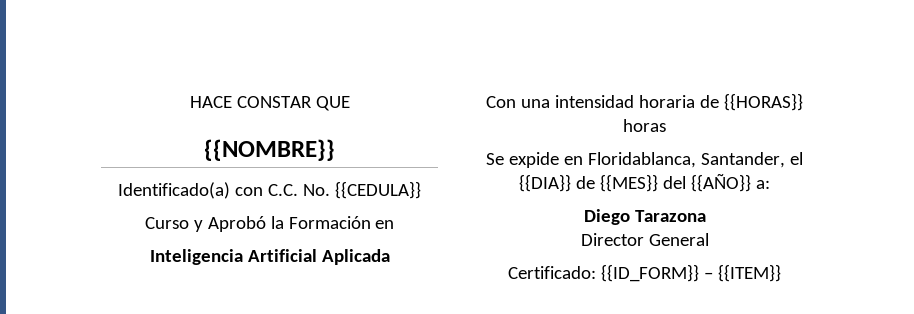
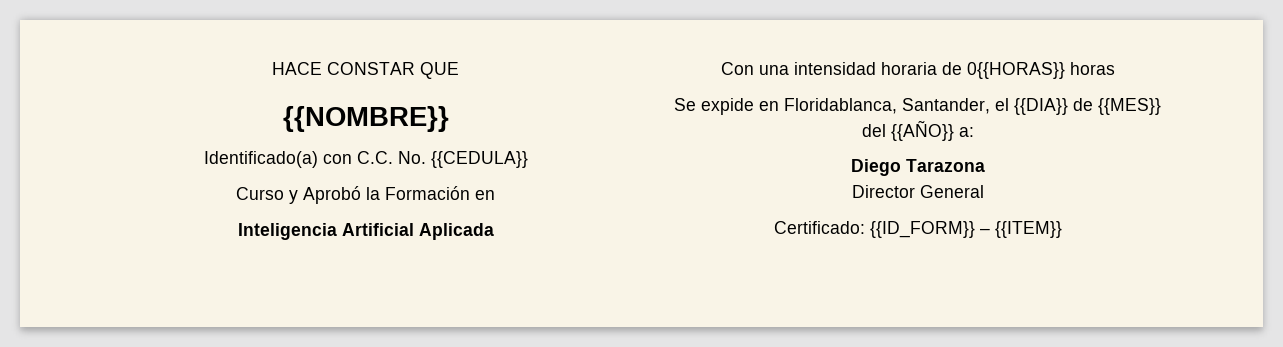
[723,93,803,111] {{HORAS}} -> [966,62,1065,79] 0{{HORAS}}

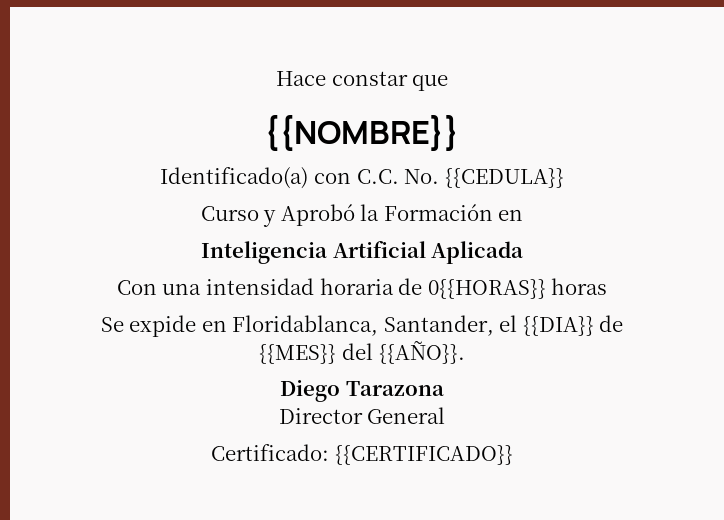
[272,62,459,79] HACE CONSTAR QUE -> [275,71,449,91] Hace constar que
[890,120,974,141] {{AÑO}} a: -> [378,341,465,364] {{AÑO}}.
[869,221,1062,238] {{ID_FORM}} – {{ITEM}} -> [334,445,513,465] {{CERTIFICADO}}

